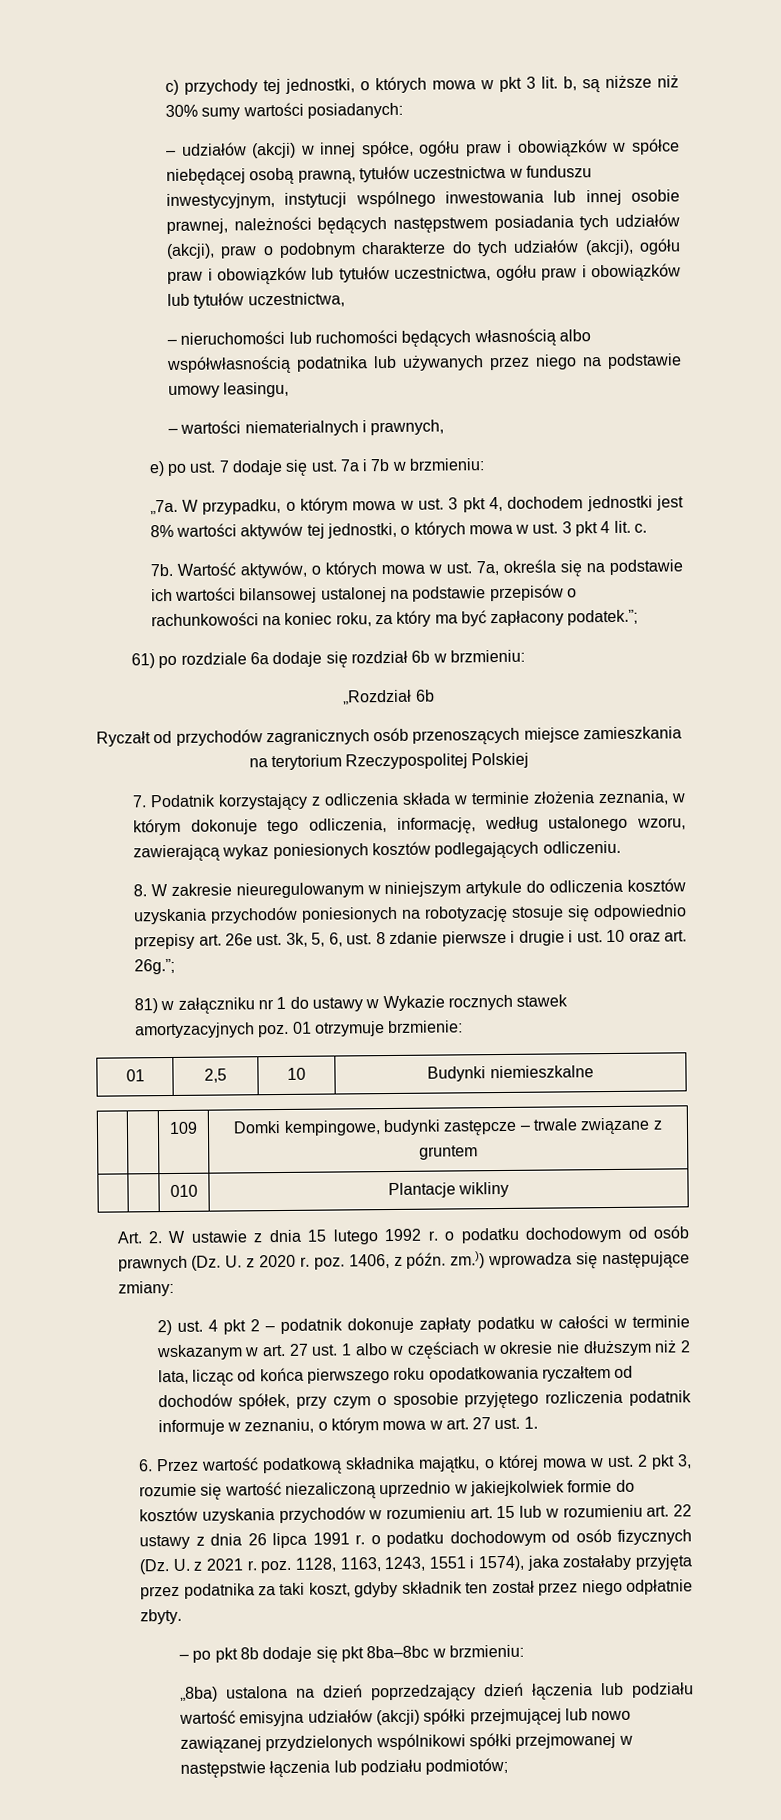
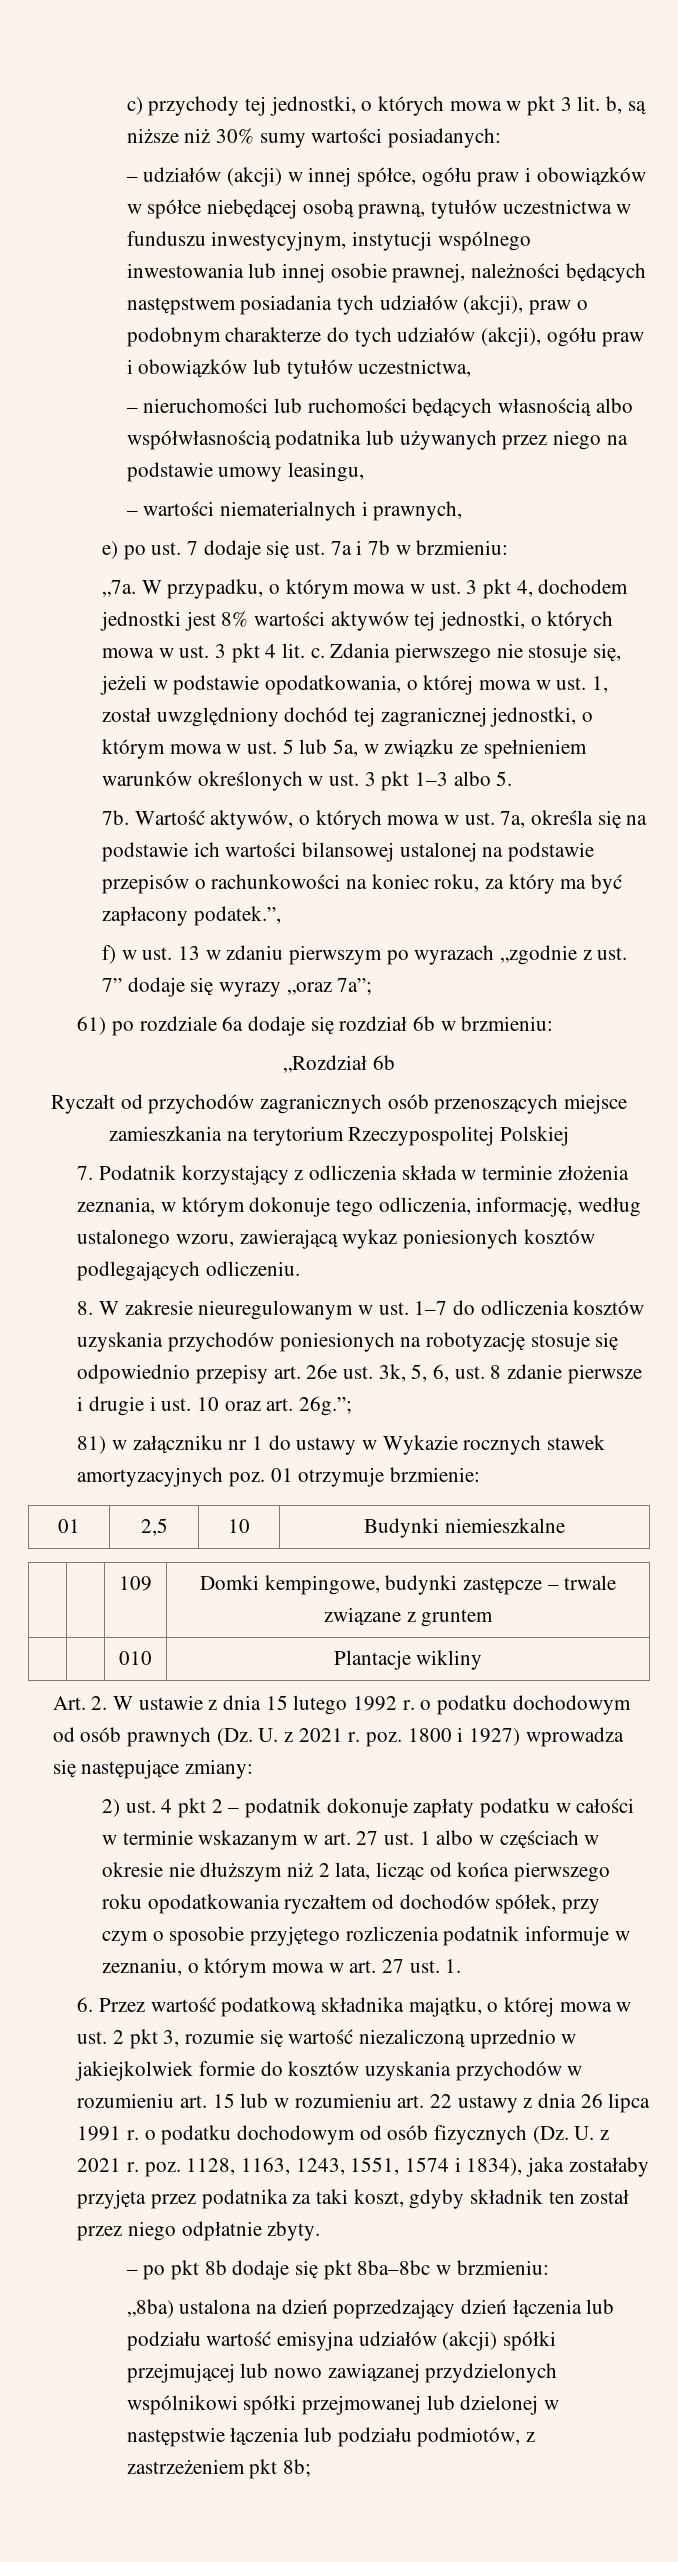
[495,263,681,282] [167,292,345,309] ogółu praw i obowiązków lub tytułów uczestnictwa, -> (472, 368) none
(648, 528) none -> [330,643,622,663] [99,675,609,695] [101,707,594,727] [101,739,587,759] [101,771,513,791] Zdania pierwszego nie stosuje się, jeżeli w podstawie opodatkowania, o której mowa w ust. 1, został uwzględniony dochód tej zagranicznej jednostki, o którym mowa w ust. 5 lub 5a, w związku ze spełnieniem warunków określonych w ust. 3 pkt 1–3 albo 5.
[567,609,639,626] podatek.”; -> [193,906,281,926] [101,945,628,965] [101,977,373,997] podatek.”, // f) w ust. 13 w zdaniu pierwszym po wyrazach „zgodnie z ust. 7” dodaje się wyrazy „oraz 7a”;
[384,880,523,898] niniejszym artykule -> [378,1301,448,1315] ust. 1–7
[259,1251,486,1270] 2020 r. poz. 1406, z późn. zm.)) -> [298,1727,521,1747] 2021 r. poz. 1800 i 1927)
[428,1555,526,1572] 1551 i 1574), -> [350,2157,523,2176] 1551, 1574 i 1834),
(617, 1740) none -> [426,2395,539,2415] lub dzielonej
[425,1757,509,1775] podmiotów; -> [417,2427,536,2447] [126,2459,311,2479] podmiotów, z zastrzeżeniem pkt 8b;

